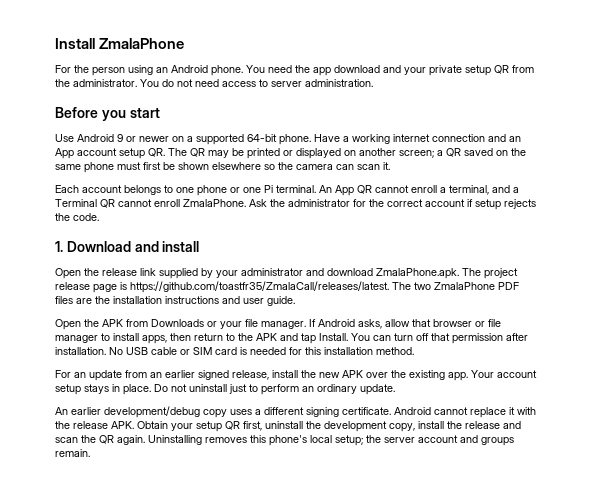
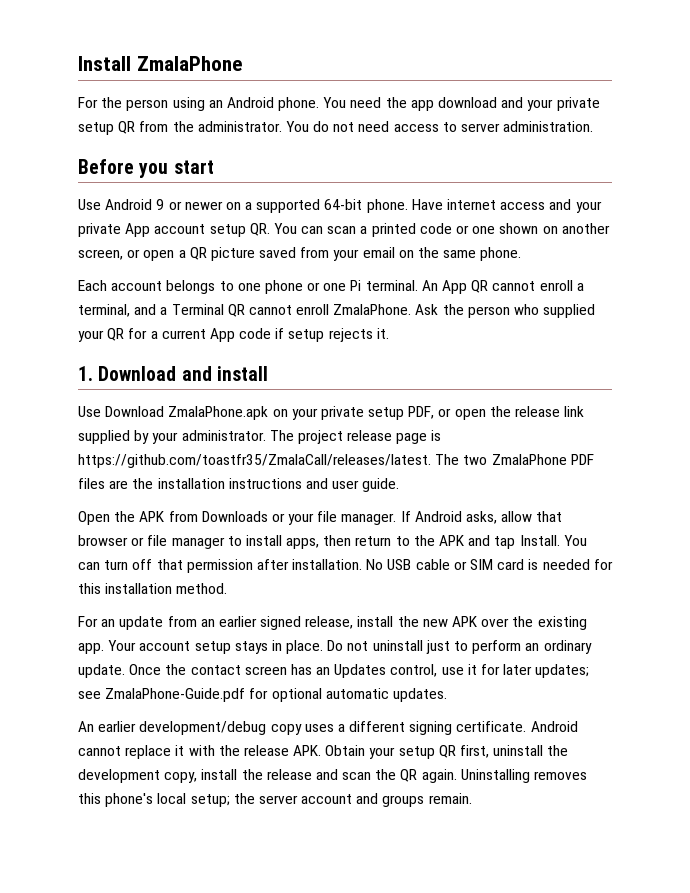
[343,134,521,144] [55,148,526,159] [55,162,390,173] a working internet connection and an App account setup QR. The QR may be printed or displayed on another screen; a QR saved on the same phone must first be shown elsewhere so the camera can scan it. -> [447,199,602,213] [78,223,610,237] [78,247,522,261] internet access and your private App account setup QR. You can scan a printed code or one shown on another screen, or open a QR picture saved from your email on the same phone.
[288,199,465,207] administrator for the correct account -> [467,304,596,318] [78,328,272,342] person who supplied your QR for a current App code
[55,213,99,221] the code. -> [376,328,389,339] it.
[55,268,81,279] Open -> [78,406,486,420] Use Download ZmalaPhone.apk on your private setup PDF, or open
[241,268,459,279] administrator and download ZmalaPhone.apk. -> [181,430,266,441] administrator.
(395, 389) none -> [129,664,590,678] [78,688,447,702] Once the contact screen has an Updates control, use it for later updates; see ZmalaPhone-Guide.pdf for optional automatic updates.

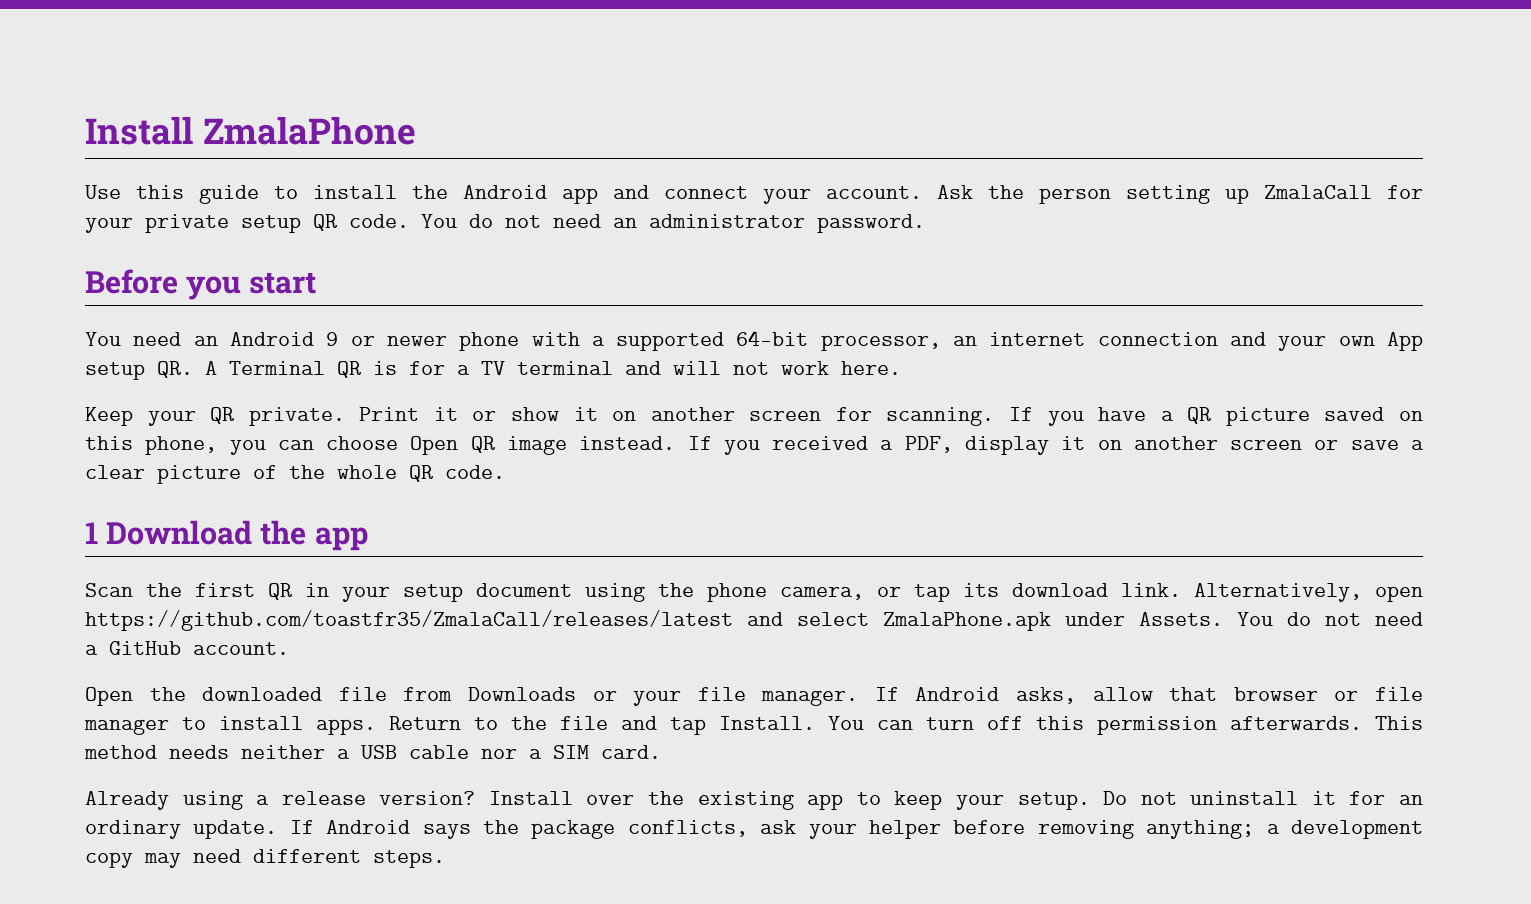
[78,97,524,111] For the person using an Android phone. You need the app download and -> [85,185,1423,204] Use this guide to install the Android app and connect your account. Ask the person setting up ZmalaCall for
[139,121,594,132] from the administrator. You do not need access to server administration. -> [349,214,925,233] code. You do not need an administrator password.
[78,199,101,210] Use -> [85,332,218,346] You need an
[225,202,241,210] on -> [459,332,580,351] phone with
[366,199,602,213] [78,223,610,237] [78,247,522,261] [78,280,584,294] [78,304,596,318] [78,328,389,342] [78,366,268,381] [78,406,585,420] [78,430,442,444] [78,454,594,468] [78,478,400,492] phone. Have internet access and your private App account setup QR. You can scan a printed code or one shown on another screen, or open a QR picture saved from your email on the same phone. // Each account belongs to one phone or one Pi terminal. An App QR cannot enroll a terminal, and a Terminal QR cannot enroll ZmalaPhone. Ask the person who supplied your QR for a current App code if setup rejects it. // 1. Download and install // Use Download ZmalaPhone.apk on your private setup PDF, or open the release link supplied by your administrator. The project release page is https://github.com/toastfr35/ZmalaCall/releases/latest. The two ZmalaPhone PDF files are the installation instructions and user guide. -> [820,332,1423,351] [85,361,901,380] [85,407,1424,426] [85,436,1424,455] [85,465,505,484] [85,520,368,551] [85,583,1423,602] [85,610,1423,631] [85,641,289,655] processor, an internet connection and your own App setup QR. A Terminal QR is for a TV terminal and will not work here. // Keep your QR private. Print it or show it on another screen for scanning. If you have a QR picture saved on this phone, you can choose Open QR image instead. If you received a PDF, display it on another screen or save a clear picture of the whole QR code. // 1 Download the app // Scan the first QR in your setup document using the phone camera, or tap its download link. Alternatively, open https://github.com/toastfr35/ZmalaCall/releases/latest and select ZmalaPhone.apk under Assets. You do not need a GitHub account.
[139,511,165,522] APK -> [202,687,387,701] downloaded file
[286,535,392,549] apps, then return -> [316,716,461,735] apps. Return
[439,535,465,546] APK -> [560,716,608,730] file
[156,559,613,573] [78,583,228,594] [78,616,587,630] [78,640,592,654] [78,664,590,678] [78,688,447,702] [78,721,578,735] [78,745,569,759] [78,769,588,783] [78,793,472,807] that permission after installation. No USB cable or SIM card is needed for this installation method. // For an update from an earlier signed release, install the new APK over the existing app. Your account setup stays in place. Do not uninstall just to perform an ordinary update. Once the contact screen has an Updates control, use it for later updates; see ZmalaPhone-Guide.pdf for optional automatic updates. // An earlier development/debug copy uses a different signing certificate. Android cannot replace it with the release APK. Obtain your setup QR first, uninstall the development copy, install the release and scan the QR again. Uninstalling removes this phone's local setup; the server account and groups remain. -> [1036,716,1423,735] [84,745,661,759] [85,791,1423,810] [85,820,1423,839] [85,849,445,868] this permission afterwards. This method needs neither a USB cable nor a SIM card. // Already using a release version? Install over the existing app to keep your setup. Do not uninstall it for an ordinary update. If Android says the package conflicts, ask your helper before removing anything; a development copy may need different steps.

